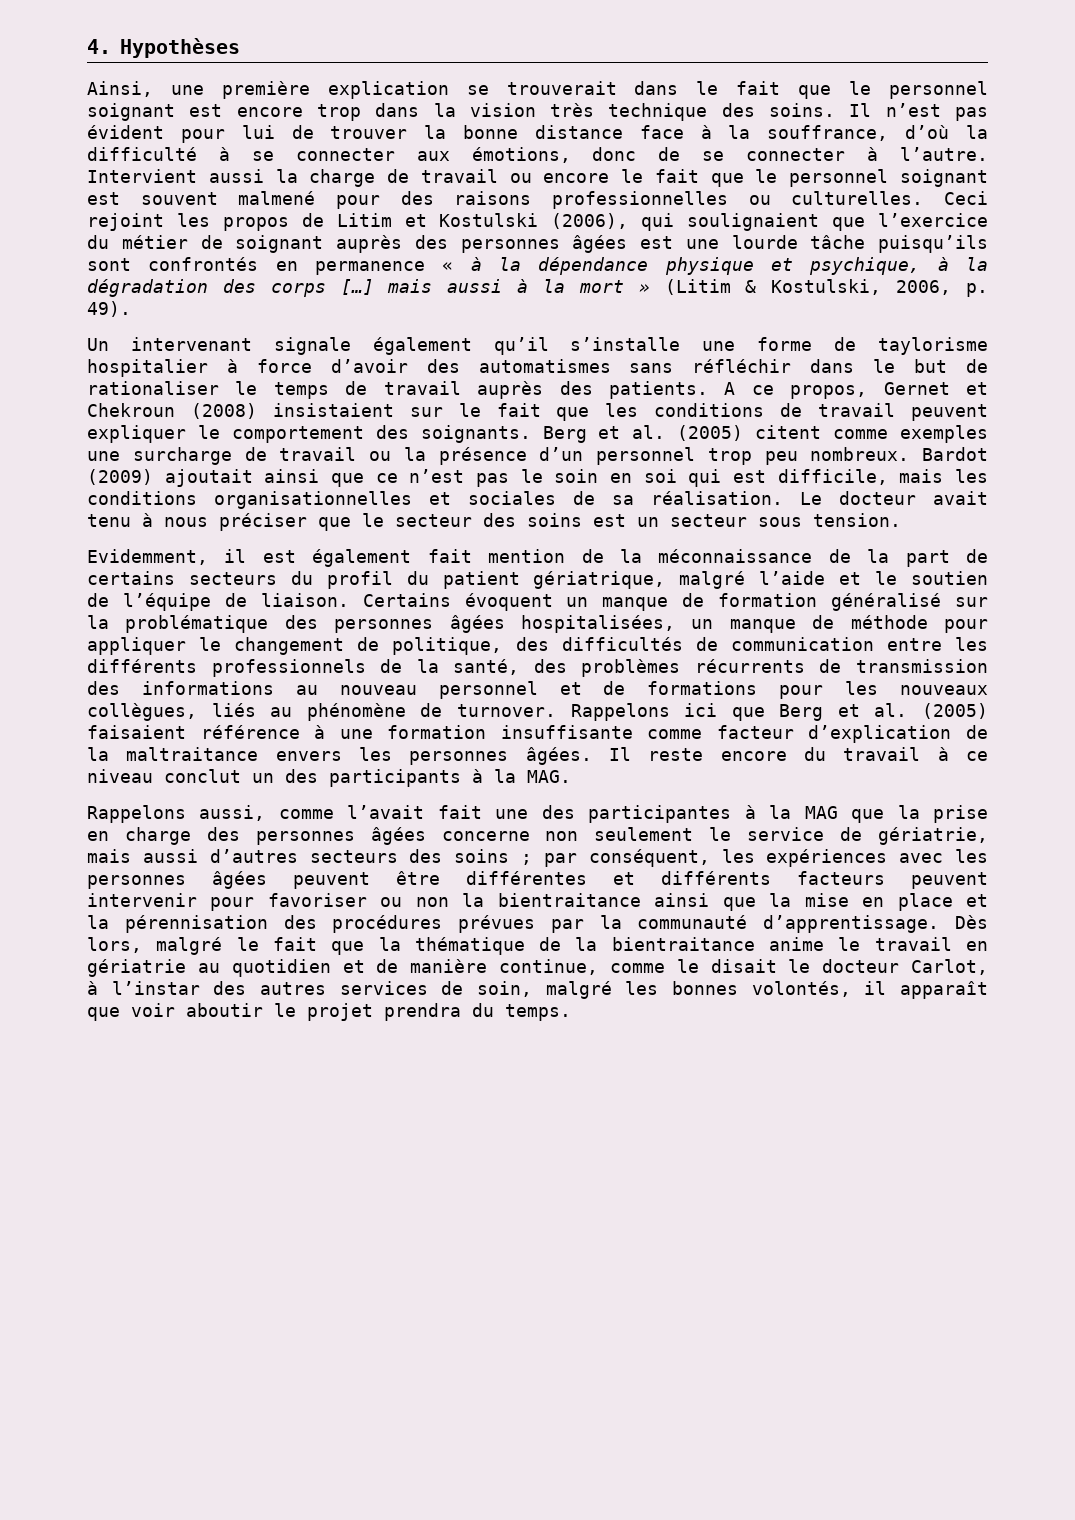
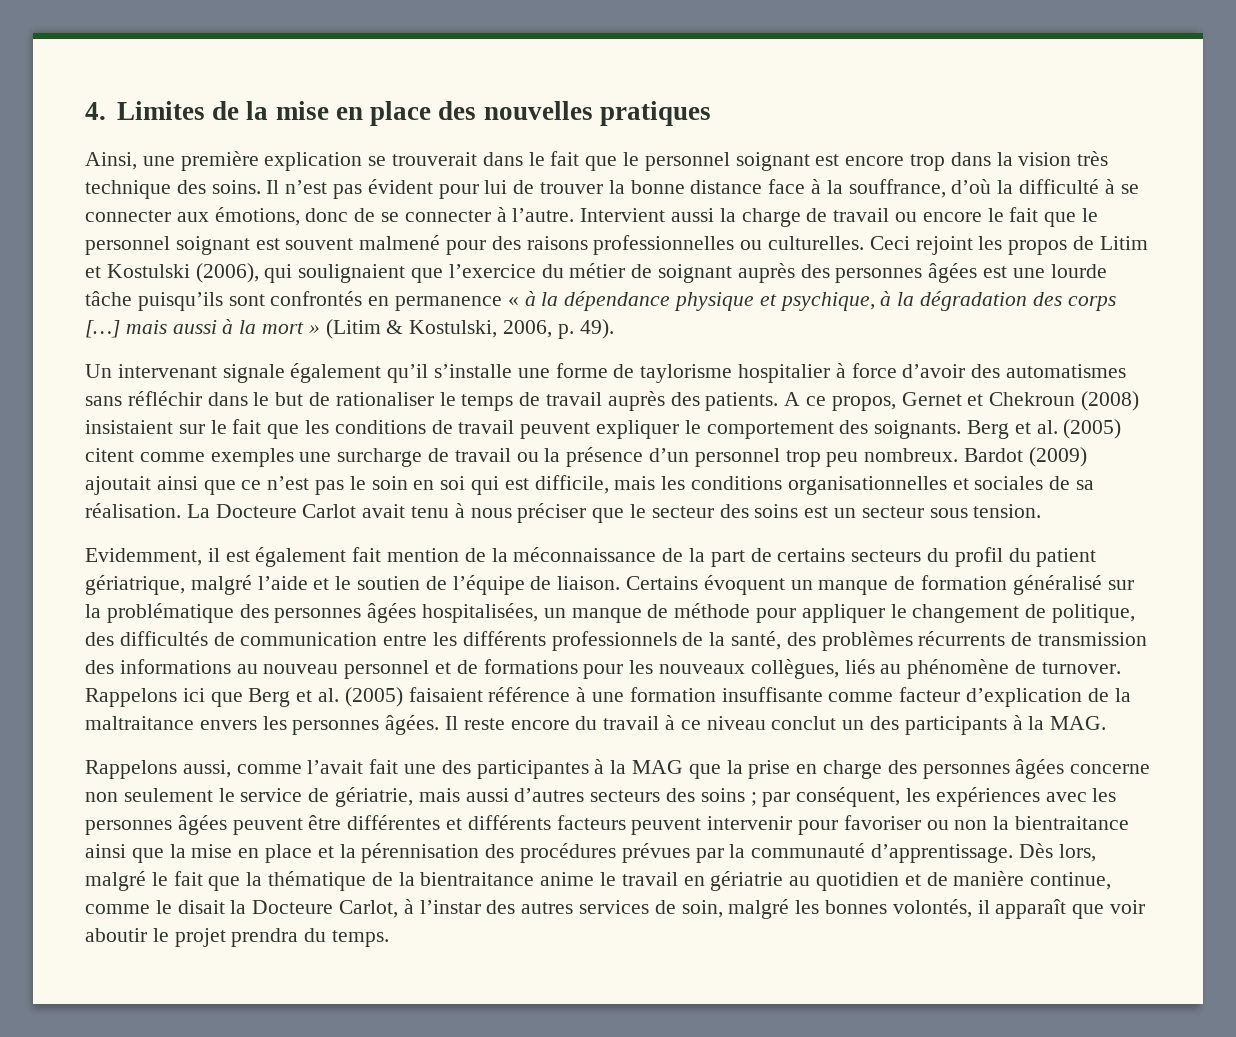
[120,38,240,58] Hypothèses -> [116,101,712,126] Limites de la mise en place des nouvelles pratiques
[800,491,916,505] Le docteur -> [186,504,357,518] La Docteure Carlot
[788,959,900,973] le docteur -> [230,900,334,914] la Docteure

